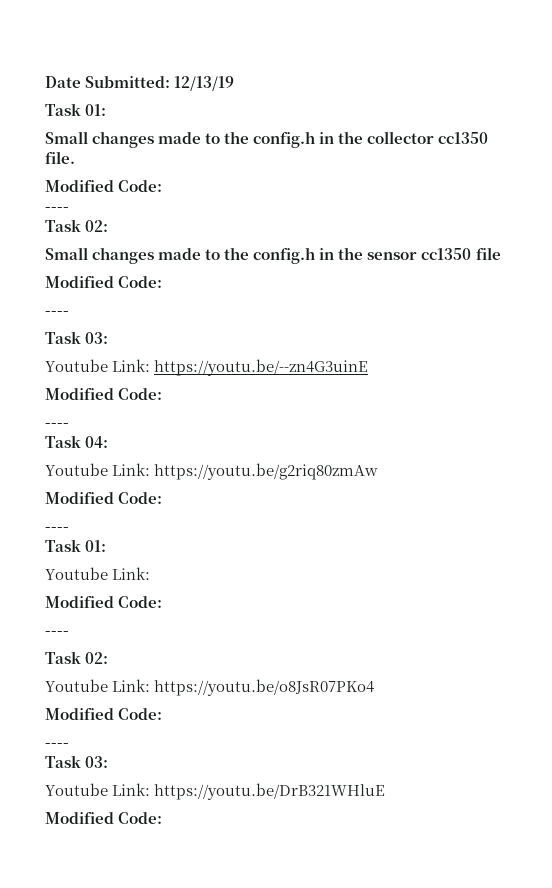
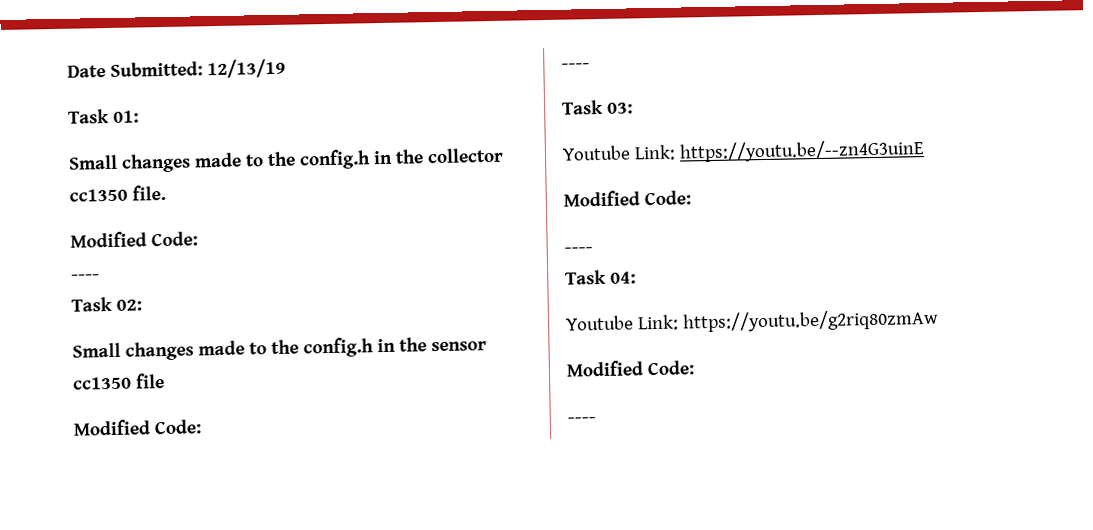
[45,539,107,552] [45,567,151,580] [45,596,163,608] [45,631,69,636] [45,651,109,664] [45,679,375,696] [45,708,163,720] [45,743,69,748] [45,755,109,768] [45,783,386,800] [45,812,163,824] // Task 01: // Youtube Link: // Modified Code: // ---- // Task 02: // Youtube Link: https://youtu.be/o8JsR07PKo4 // Modified Code: // ---- // Task 03: // Youtube Link: https://youtu.be/DrB321WHluE // Modified Code: -> (596, 420) none

